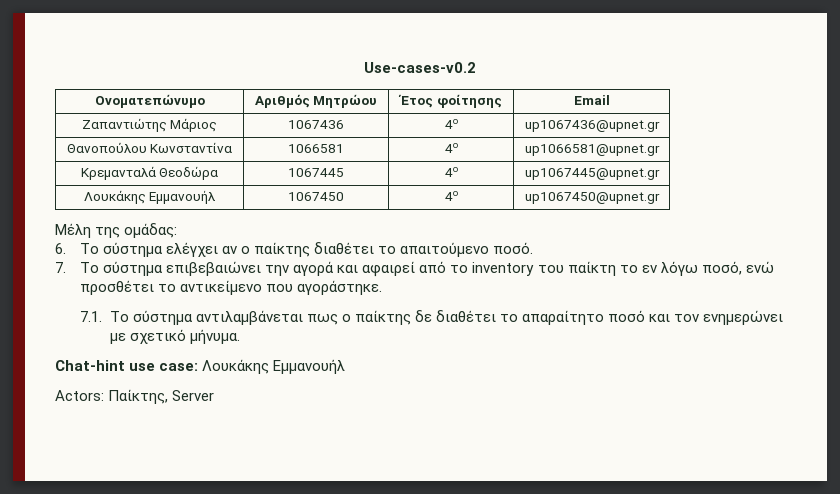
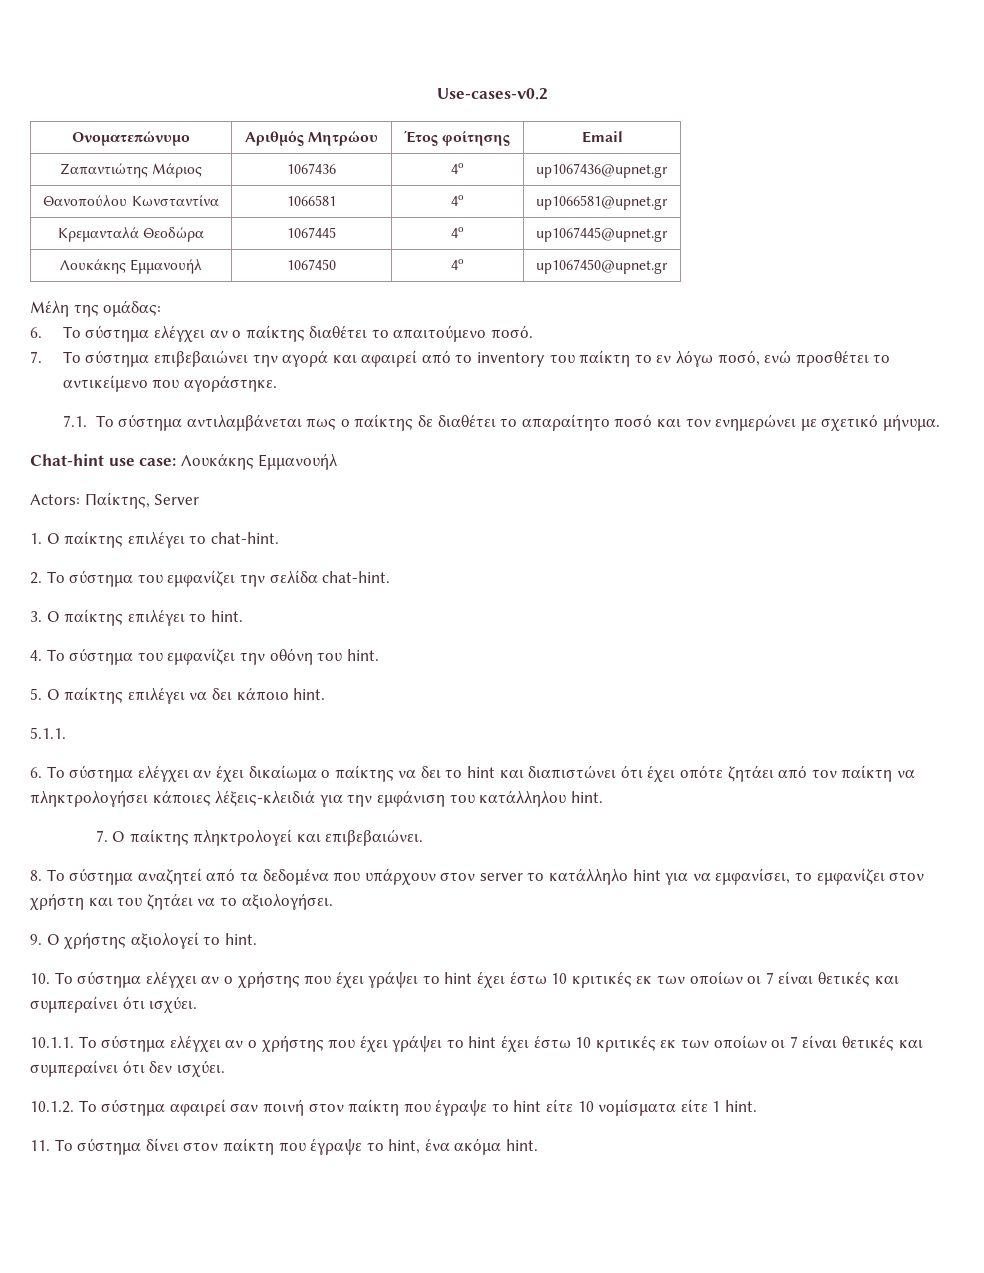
(215, 395) none -> [30,531,279,548] [30,570,391,587] [30,609,243,626] [30,648,379,665] [30,687,326,704] [30,727,66,739] [30,765,915,782] [30,790,603,807] [95,829,424,846] [30,868,925,885] [30,893,333,910] [30,932,257,949] [30,971,899,988] [30,996,198,1013] [30,1035,923,1052] [30,1060,225,1077] [30,1099,758,1116] [30,1138,539,1155] // 1. Ο παίκτης επιλέγει το chat-hint. // 2. Το σύστημα του εμφανίζει την σελίδα chat-hint. // 3. Ο παίκτης επιλέγει το hint. // 4. Το σύστημα του εμφανίζει την οθόνη του hint. // 5. Ο παίκτης επιλέγει να δει κάποιο hint. // 5.1.1. // 6. Το σύστημα ελέγχει αν έχει δικαίωμα ο παίκτης να δει το hint και διαπιστώνει ότι έχει οπότε ζητάει από τον παίκτη να πληκτρολογήσει κάποιες λέξεις-κλειδιά για την εμφάνιση του κατάλληλου hint. // 7. Ο παίκτης πληκτρολογεί και επιβεβαιώνει. // 8. Το σύστημα αναζητεί από τα δεδομένα που υπάρχουν στον server το κατάλληλο hint για να εμφανίσει, το εμφανίζει στον χρήστη και του ζητάει να το αξιολογήσει. // 9. Ο χρήστης αξιολογεί το hint. // 10. Το σύστημα ελέγχει αν ο χρήστης που έχει γράψει το hint έχει έστω 10 κριτικές εκ των οποίων οι 7 είναι θετικές και συμπεραίνει ότι ισχύει. // 10.1.1. Το σύστημα ελέγχει αν ο χρήστης που έχει γράψει το hint έχει έστω 10 κριτικές εκ των οποίων οι 7 είναι θετικές και συμπεραίνει ότι δεν ισχύει. // 10.1.2. Το σύστημα αφαιρεί σαν ποινή στον παίκτη που έγραψε το hint είτε 10 νομίσματα είτε 1 hint. // 11. Το σύστημα δίνει στον παίκτη που έγραψε το hint, ένα ακόμα hint.

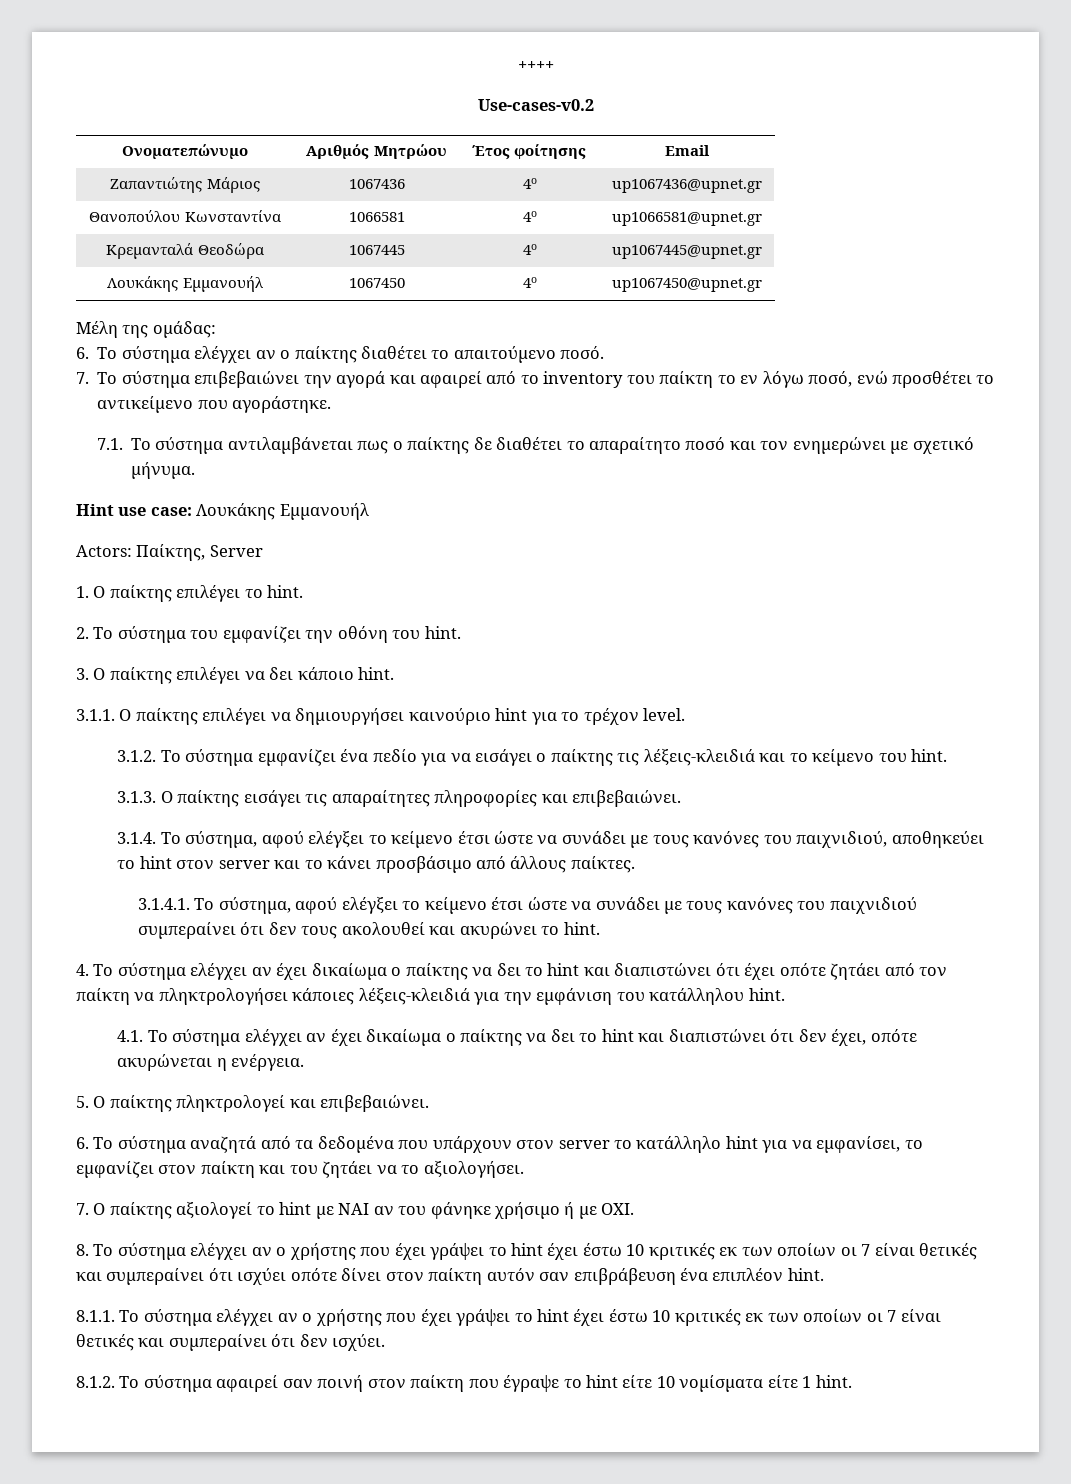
(436, 94) none -> [517,61,554,70] ++++ //
[30,454,104,466] Chat-hint -> [76,504,114,516] Hint
[210,532,279,544] chat-hint. -> [267,585,304,598] hint.
[269,570,391,584] [30,609,243,626] [30,648,265,665] σελίδα chat-hint. // 3. Ο παίκτης επιλέγει το hint. // 4. Το σύστημα του εμφανίζει την -> (334, 636) none
[30,688,42,700] 5. -> [76,668,89,680] 3.
[30,727,66,739] [30,767,42,778] 5.1.1. // 6. -> [76,708,686,725] [117,748,948,766] [117,790,681,807] [117,830,984,848] [117,856,635,873] [138,896,917,914] [138,922,600,939] [76,964,89,976] 3.1.1. Ο παίκτης επιλέγει να δημιουργήσει καινούριο hint για το τρέχον level. // 3.1.2. Το σύστημα εμφανίζει ένα πεδίο για να εισάγει ο παίκτης τις λέξεις-κλειδιά και το κείμενο του hint. // 3.1.3. Ο παίκτης εισάγει τις απαραίτητες πληροφορίες και επιβεβαιώνει. // 3.1.4. Το σύστημα, αφού ελέγξει το κείμενο έτσι ώστε να συνάδει με τους κανόνες του παιχνιδιού, αποθηκεύει το hint στον server και το κάνει προσβάσιμο από άλλους παίκτες. // 3.1.4.1. Το σύστημα, αφού ελέγξει το κείμενο έτσι ώστε να συνάδει με τους κανόνες του παιχνιδιού συμπεραίνει ότι δεν τους ακολουθεί και ακυρώνει το hint. // 4.
[95,830,108,842] 7. -> [117,1029,917,1046] [117,1054,305,1071] [76,1096,89,1108] 4.1. Το σύστημα ελέγχει αν έχει δικαίωμα ο παίκτης να δει το hint και διαπιστώνει ότι δεν έχει, οπότε ακυρώνεται η ενέργεια. // 5.
[30,868,202,885] 8. Το σύστημα αναζητεί -> [76,1136,257,1153] 6. Το σύστημα αναζητά
[30,893,84,910] χρήστη -> [200,1161,255,1178] παίκτη
[30,932,257,949] [30,973,50,984] 9. Ο χρήστης αξιολογεί το hint. // 10. -> [76,1201,635,1219] [76,1244,89,1256] 7. Ο παίκτης αξιολογεί το hint με ΝΑΙ αν του φάνηκε χρήσιμο ή με ΟΧΙ. // 8.
[149,996,198,1013] [30,1037,74,1048] ισχύει. // 10.1.1. -> [237,1268,824,1285] [76,1310,115,1322] ισχύει οπότε δίνει στον παίκτη αυτόν σαν επιβράβευση ένα επιπλέον hint. // 8.1.1.
[30,1101,74,1113] 10.1.2. -> [76,1376,115,1388] 8.1.2.
[30,1138,539,1155] // 11. Το σύστημα δίνει στον παίκτη που έγραψε το hint, ένα ακόμα hint. -> (852, 1381) none

